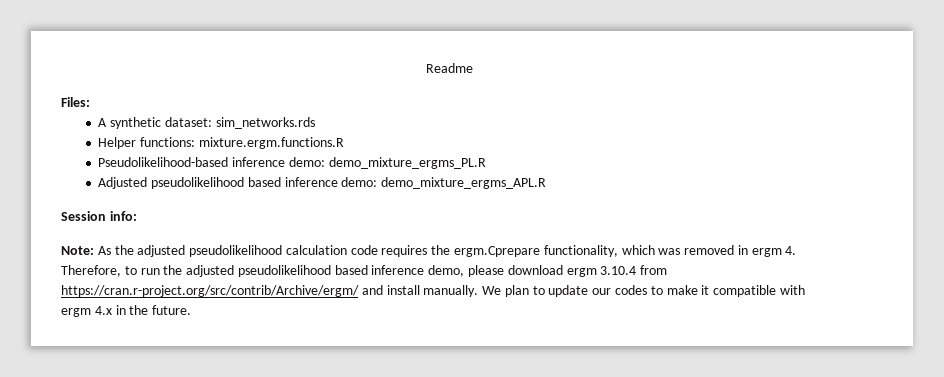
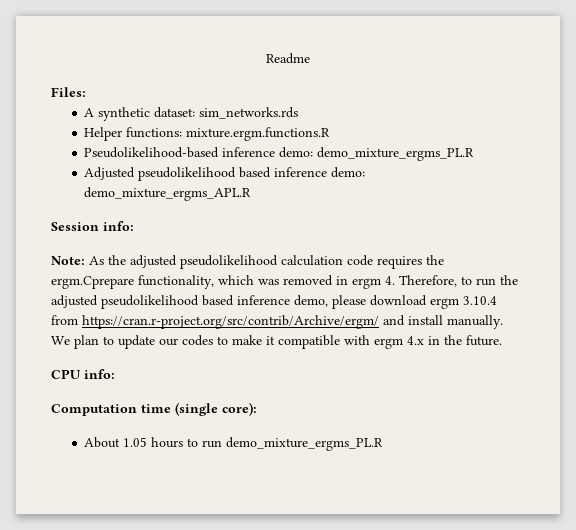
(192, 310) none -> [51,369,115,379] [51,402,257,416] [84,437,384,451] // CPU info: // Computation time (single core): // About 1.05 hours to run demo_mixture_ergms_PL.R

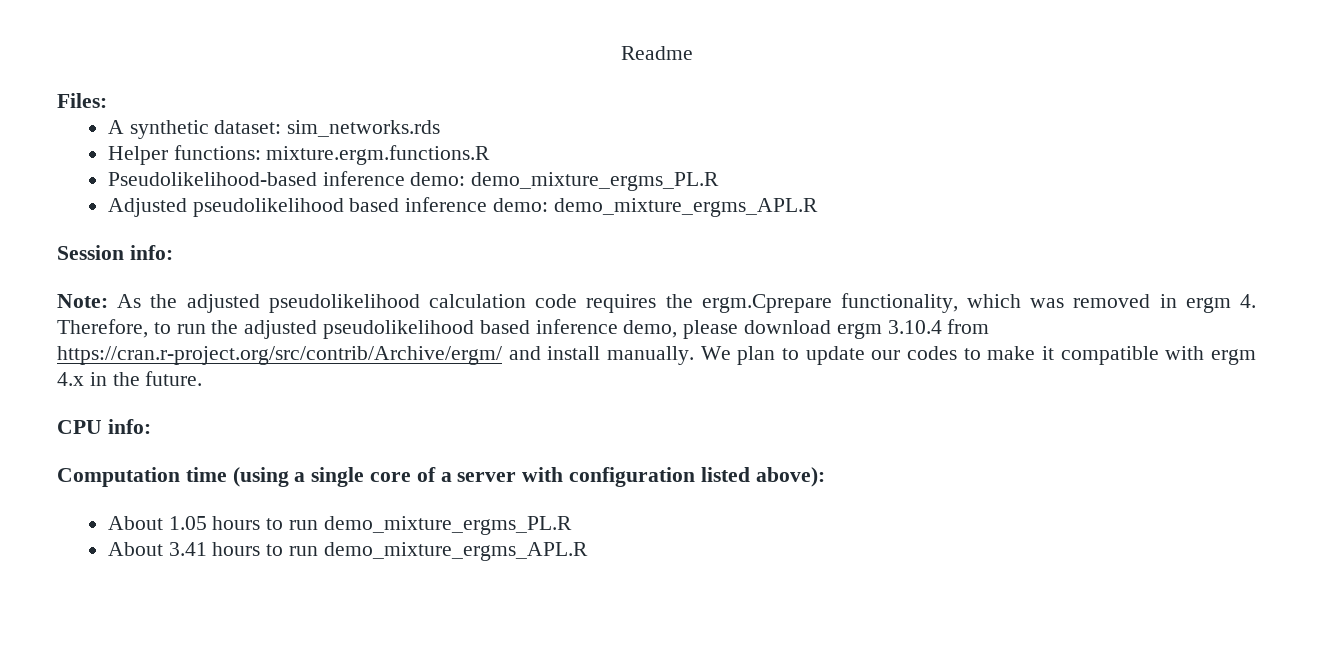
[175,402,257,416] (single core): -> [232,467,825,487] (using a single core of a server with configuration listed above):
(384, 444) none -> [107,542,588,561] // About 3.41 hours to run demo_mixture_ergms_APL.R

